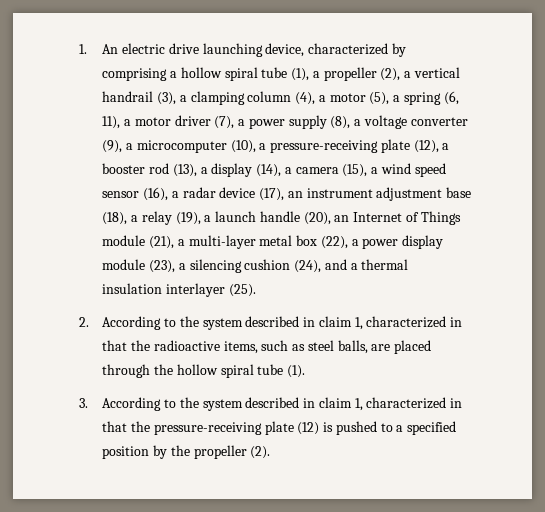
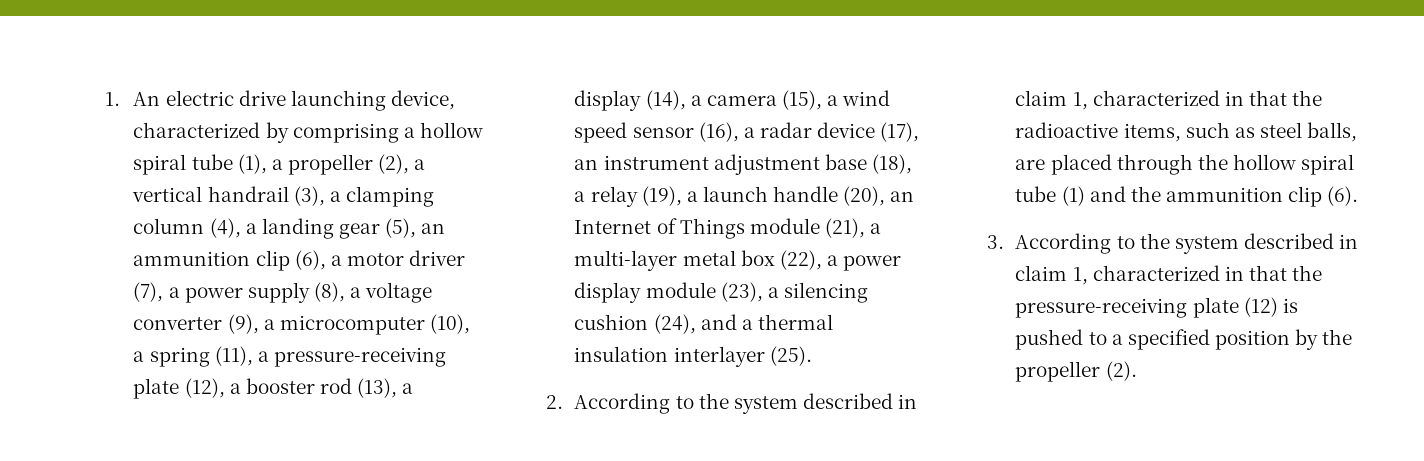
[329,91,459,105] [102,116,121,129] motor (5), a spring (6, 11), -> [261,218,446,239] [133,250,326,271] landing gear (5), an ammunition clip (6),
(267, 146) none -> [149,346,269,367] spring (11), a
[287,365,306,378] (1). -> [1061,186,1359,207] (1) and the ammunition clip (6).

